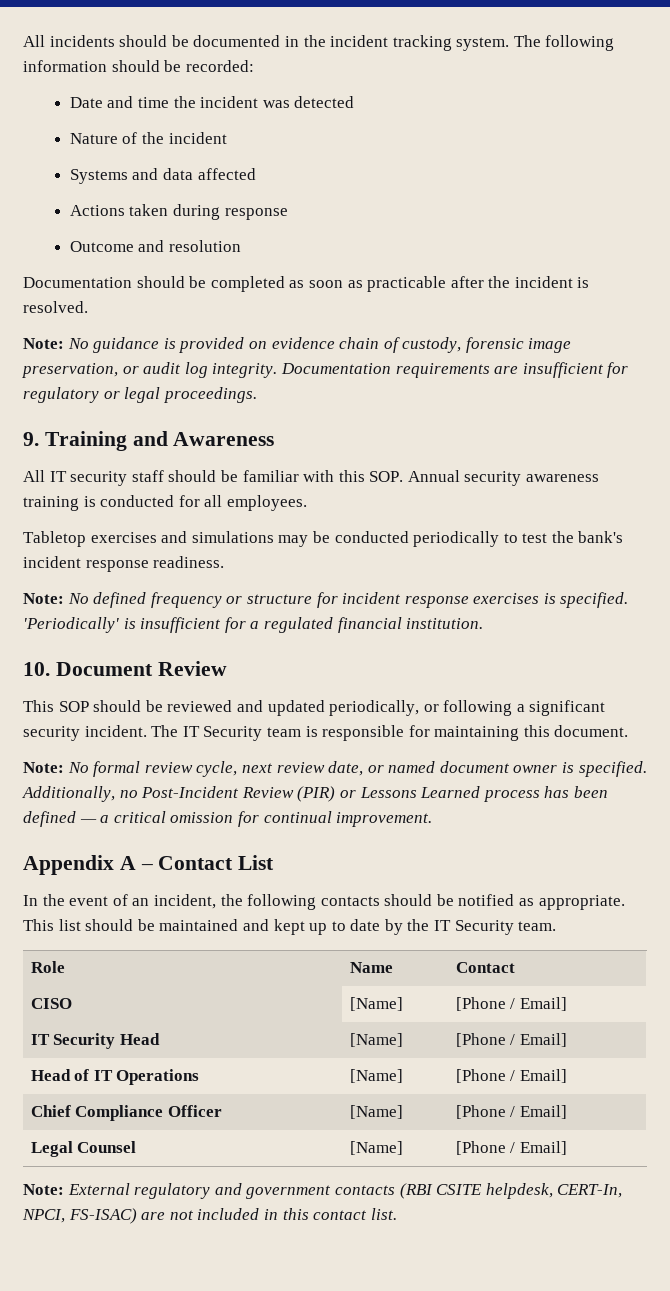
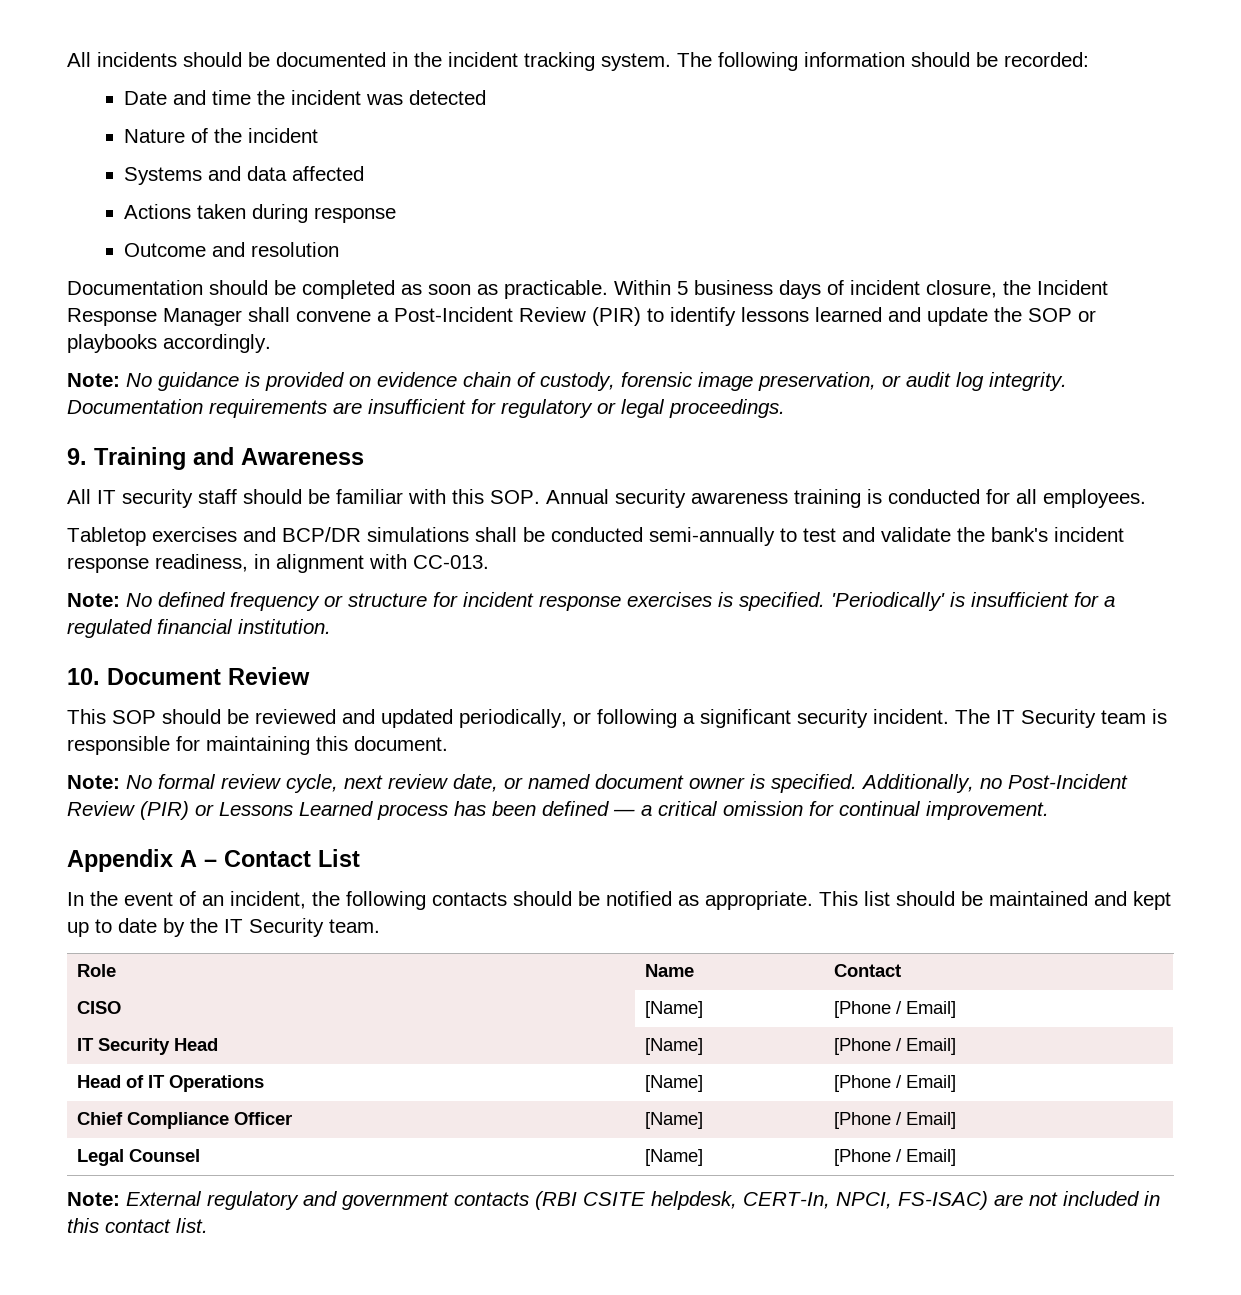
[367,276,590,292] [23,301,88,313] practicable after the incident is resolved. -> [504,280,1108,299] [67,307,1096,326] [67,334,271,353] practicable. Within 5 business days of incident closure, the Incident Response Manager shall convene a Post-Incident Review (PIR) to identify lessons learned and update the SOP or playbooks accordingly.
[191,531,309,547] simulations may -> [282,527,517,542] BCP/DR simulations shall
[413,531,500,547] periodically -> [649,527,775,546] semi-annually
(548, 538) none -> [842,527,951,542] and validate
[153,556,225,568] readiness. -> [155,554,489,573] readiness, in alignment with CC-013.

